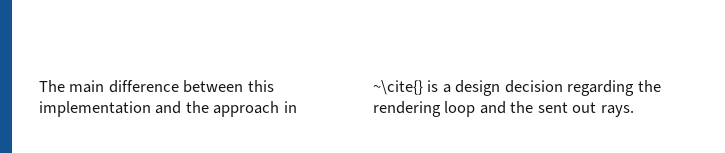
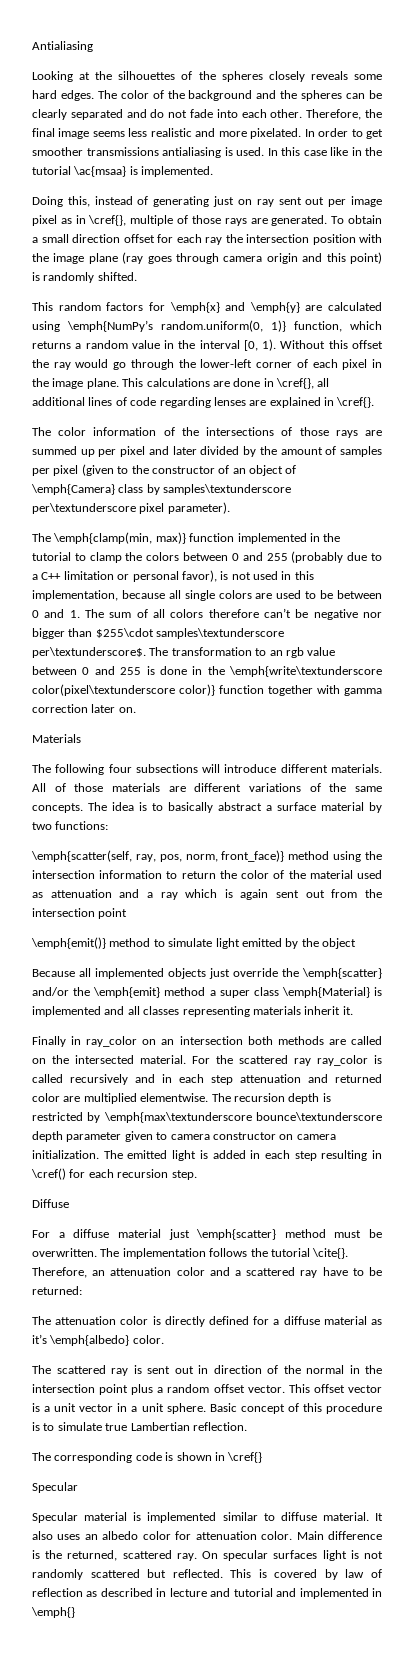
[39,80,274,93] [39,101,297,117] [373,80,661,96] [373,101,634,117] The main difference between this implementation and the approach in ~\cite{} is a design decision regarding the rendering loop and the sent out rays. -> [32,41,93,52] [32,71,382,82] [32,90,383,101] [32,109,383,120] [32,128,383,139] [32,147,382,158] [32,166,214,177] [32,196,382,207] [32,215,382,226] [32,234,382,245] [32,252,382,264] [32,272,137,283] [32,302,382,313] [32,320,382,332] [32,339,383,351] [32,359,383,370] [32,378,330,389] [32,397,375,408] [32,427,383,438] [32,446,382,457] [32,464,297,476] [31,484,292,495] [32,502,230,514] [32,532,341,544] [32,551,382,563] [32,570,314,582] [32,590,383,601] [32,608,382,620] [32,628,285,639] [32,647,336,658] [32,666,382,677] [32,684,382,696] [32,704,136,713] [32,734,81,743] [32,764,382,775] [32,783,383,792] [32,802,382,813] [32,821,109,830] [31,850,382,862] [32,870,383,879] [32,889,382,900] [32,908,128,919] [31,937,356,949] [32,968,382,979] [32,987,382,998] [32,1006,353,1017] [32,1036,382,1047] [32,1055,382,1066] [32,1074,382,1085] [32,1093,331,1104] [32,1112,382,1123] [32,1131,336,1142] [32,1150,382,1161] [31,1168,197,1180] [32,1199,69,1208] [32,1229,382,1240] [32,1248,349,1259] [32,1267,382,1278] [32,1286,82,1295] [32,1316,382,1327] [32,1334,164,1346] [32,1365,382,1376] [32,1384,382,1395] [32,1403,382,1414] [32,1422,247,1431] [32,1452,263,1463] [32,1482,78,1493] [32,1512,383,1523] [32,1531,383,1540] [32,1550,383,1561] [32,1569,382,1580] [32,1588,383,1599] [31,1607,75,1618] Antialiasing // Looking at the silhouettes of the spheres closely reveals some hard edges. The color of the background and the spheres can be clearly separated and do not fade into each other. Therefore, the final image seems less realistic and more pixelated. In order to get smoother transmissions antialiasing is used. In this case like in the tutorial \ac{msaa} is implemented. // Doing this, instead of generating just on ray sent out per image pixel as in \cref{}, multiple of those rays are generated. To obtain a small direction offset for each ray the intersection position with the image plane (ray goes through camera origin and this point) is randomly shifted. // This random factors for \emph{x} and \emph{y} are calculated using \emph{NumPy’s random.uniform(0, 1)} function, which returns a random value in the interval [0, 1). Without this offset the ray would go through the lower-left corner of each pixel in the image plane. This calculations are done in \cref{}, all additional lines of code regarding lenses are explained in \cref{}. // The color information of the intersections of those rays are summed up per pixel and later divided by the amount of samples per pixel (given to the constructor of an object of \emph{Camera} class by samples\textunderscore per\textunderscore pixel parameter). // The \emph{clamp(min, max)} function implemented in the tutorial to clamp the colors between 0 and 255 (probably due to a C++ limitation or personal favor), is not used in this implementation, because all single colors are used to be between 0 and 1. The sum of all colors therefore can’t be negative nor bigger than $255\cdot samples\textunderscore per\textunderscore$. The transformation to an rgb value between 0 and 255 is done in the \emph{write\textunderscore color(pixel\textunderscore color)} function together with gamma correction later on. // Materials // The following four subsections will introduce different materials. All of those materials are different variations of the same concepts. The idea is to basically abstract a surface material by two functions: // \emph{scatter(self, ray, pos, norm, front_face)} method using the intersection information to return the color of the material used as attenuation and a ray which is again sent out from the intersection point // \emph{emit()} method to simulate light emitted by the object // Because all implemented objects just override the \emph{scatter} and/or the \emph{emit} method a super class \emph{Material} is implemented and all classes representing materials inherit it. // Finally in ray_color on an intersection both methods are called on the intersected material. For the scattered ray ray_color is called recursively and in each step attenuation and returned color are multiplied elementwise. The recursion depth is restricted by \emph{max\textunderscore bounce\textunderscore depth parameter given to camera constructor on camera initialization. The emitted light is added in each step resulting in \cref() for each recursion step. // Diffuse // For a diffuse material just \emph{scatter} method must be overwritten. The implementation follows the tutorial \cite{}. Therefore, an attenuation color and a scattered ray have to be returned: // The attenuation color is directly defined for a diffuse material as it’s \emph{albedo} color. // The scattered ray is sent out in direction of the normal in the intersection point plus a random offset vector. This offset vector is a unit vector in a unit sphere. Basic concept of this procedure is to simulate true Lambertian reflection. // The corresponding code is shown in \cref{} // Specular // Specular material is implemented similar to diffuse material. It also uses an albedo color for attenuation color. Main difference is the returned, scattered ray. On specular surfaces light is not randomly scattered but reflected. This is covered by law of reflection as described in lecture and tutorial and implemented in \emph{}

